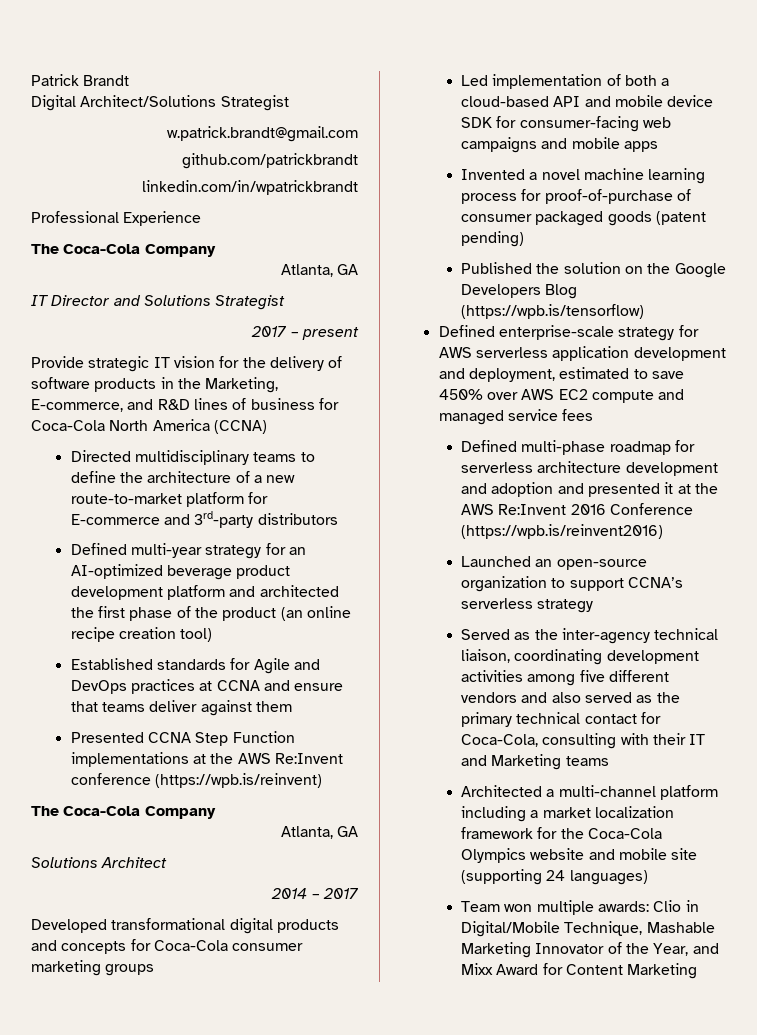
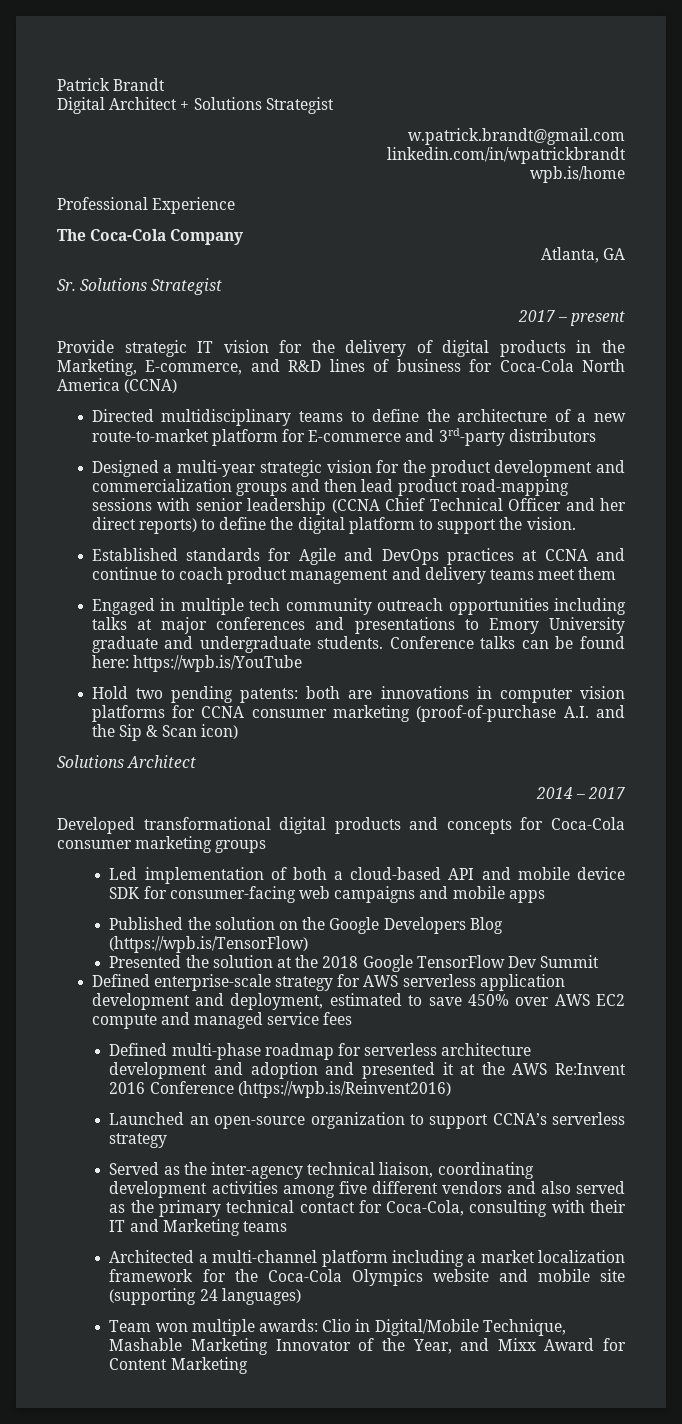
[80,95,217,107] Architect/Solutions -> [109,97,262,110] Architect + Solutions
[182,153,358,169] [142,180,358,195] github.com/patrickbrandt // linkedin.com/in/wpatrickbrandt -> [387,147,626,164] [530,166,625,183] linkedin.com/in/wpatrickbrandt // wpb.is/home
[31,295,141,306] IT Director and -> [57,279,76,291] Sr.
[31,377,90,389] software -> [442,340,490,357] digital
[70,543,307,559] [70,564,291,580] [70,585,339,600] [70,606,352,621] [70,627,213,642] Defined multi-year strategy for an AI-optimized beverage product development platform and architected the first phase of the product (an online recipe creation tool) -> [91,460,626,477] [91,479,569,496] [91,498,627,515] [91,517,576,534] Designed a multi-year strategic vision for the product development and commercialization groups and then lead product road-mapping sessions with senior leadership (CCNA Chief Technical Officer and her direct reports) to define the digital platform to support the vision.
[294,683,344,691] [70,700,293,716] [70,731,295,746] [70,752,344,767] [70,773,323,788] [31,806,216,819] [280,826,358,839] ensure that teams deliver against them // Presented CCNA Step Function implementations at the AWS Re:Invent conference (https://wpb.is/reinvent) // The Coca-Cola Company // Atlanta, GA -> [91,567,617,584] [91,598,626,615] [91,617,625,634] [91,636,625,653] [91,655,302,672] [91,686,626,703] [91,705,626,722] [91,724,239,741] continue to coach product management and delivery teams meet them // Engaged in multiple tech community outreach opportunities including talks at major conferences and presentations to Emory University graduate and undergraduate students. Conference talks can be found here: https://wpb.is/YouTube // Hold two pending patents: both are innovations in computer vision platforms for CCNA consumer marketing (proof-of-purchase A.I. and the Sip & Scan icon)
[461,168,706,184] [461,189,691,204] [461,211,706,226] [461,231,525,247] // Invented a novel machine learning process for proof-of-purchase of consumer packaged goods (patent pending) -> (545, 896) none
[461,304,645,319] (https://wpb.is/tensorflow) -> [109,936,309,953] [109,955,600,972] (https://wpb.is/TensorFlow) // Presented the solution at the 2018 Google TensorFlow Dev Summit
[461,524,664,539] (https://wpb.is/reinvent2016) -> [237,1081,451,1098] (https://wpb.is/Reinvent2016)

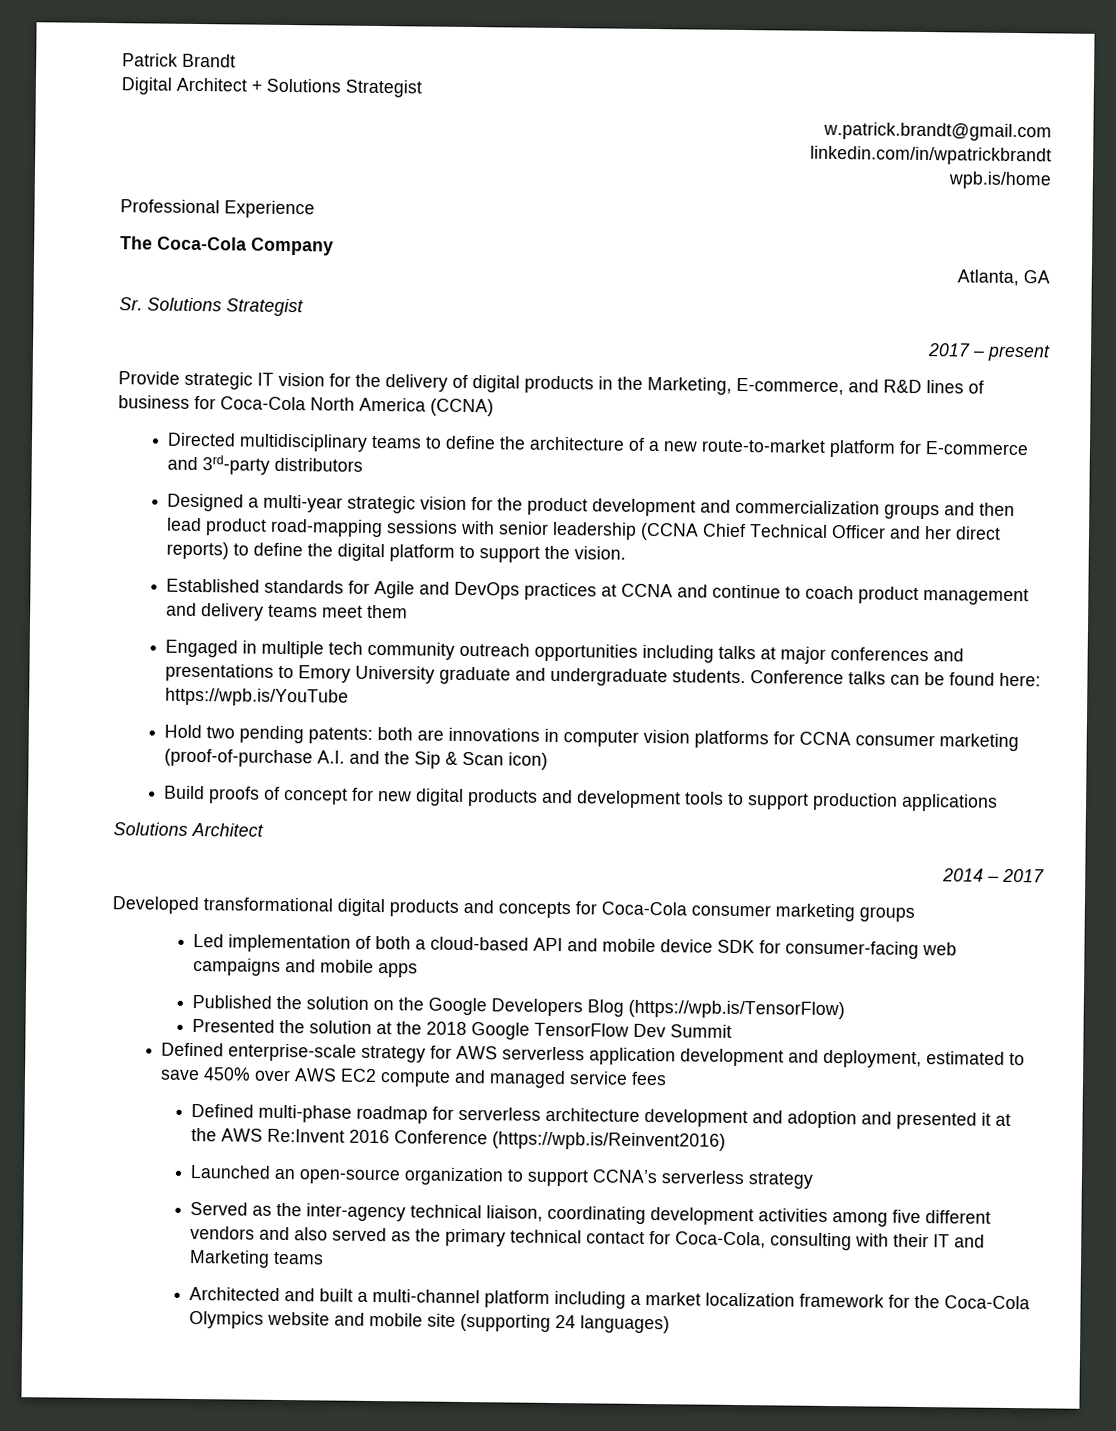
(239, 731) none -> [164,785,999,812] // Build proofs of concept for new digital products and development tools to support production applications
(195, 1256) none -> [284,1288,354,1302] and built
[109,1319,566,1336] [109,1338,626,1355] [109,1357,248,1374] // Team won multiple awards: Clio in Digital/Mobile Technique, Mashable Marketing Innovator of the Year, and Mixx Award for Content Marketing -> (671, 1324) none

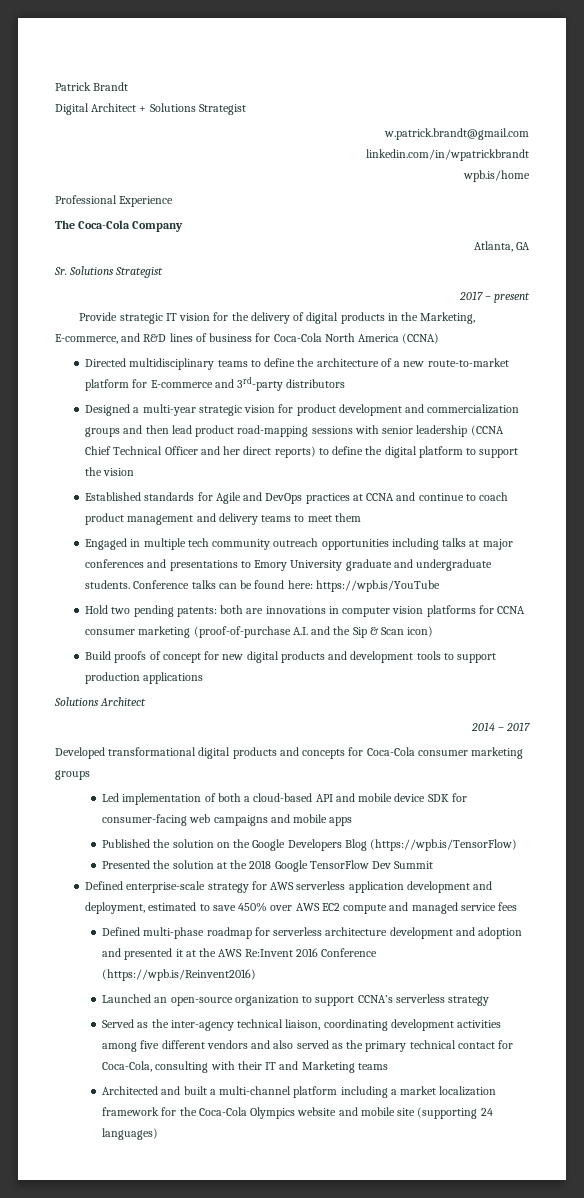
[497,497,524,511] the -> (294, 408) none
[574,546,627,560] vision. -> [103,468,135,476] vision
(319, 611) none -> [294,515,305,522] to

